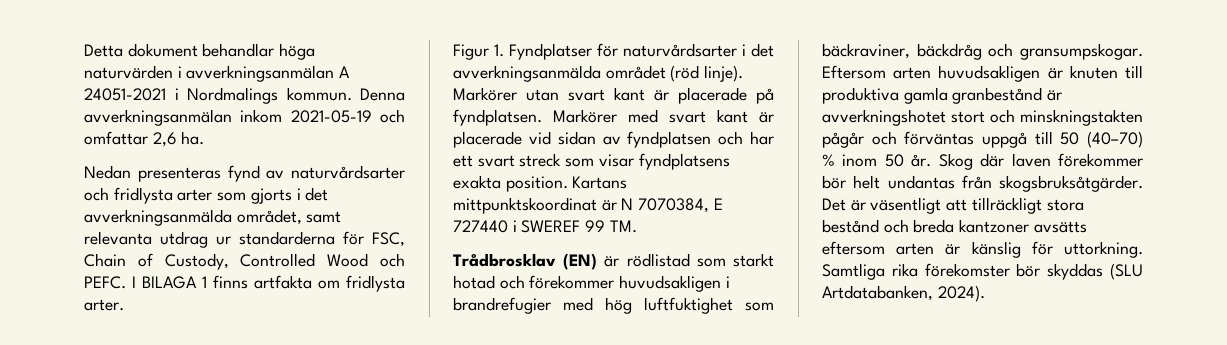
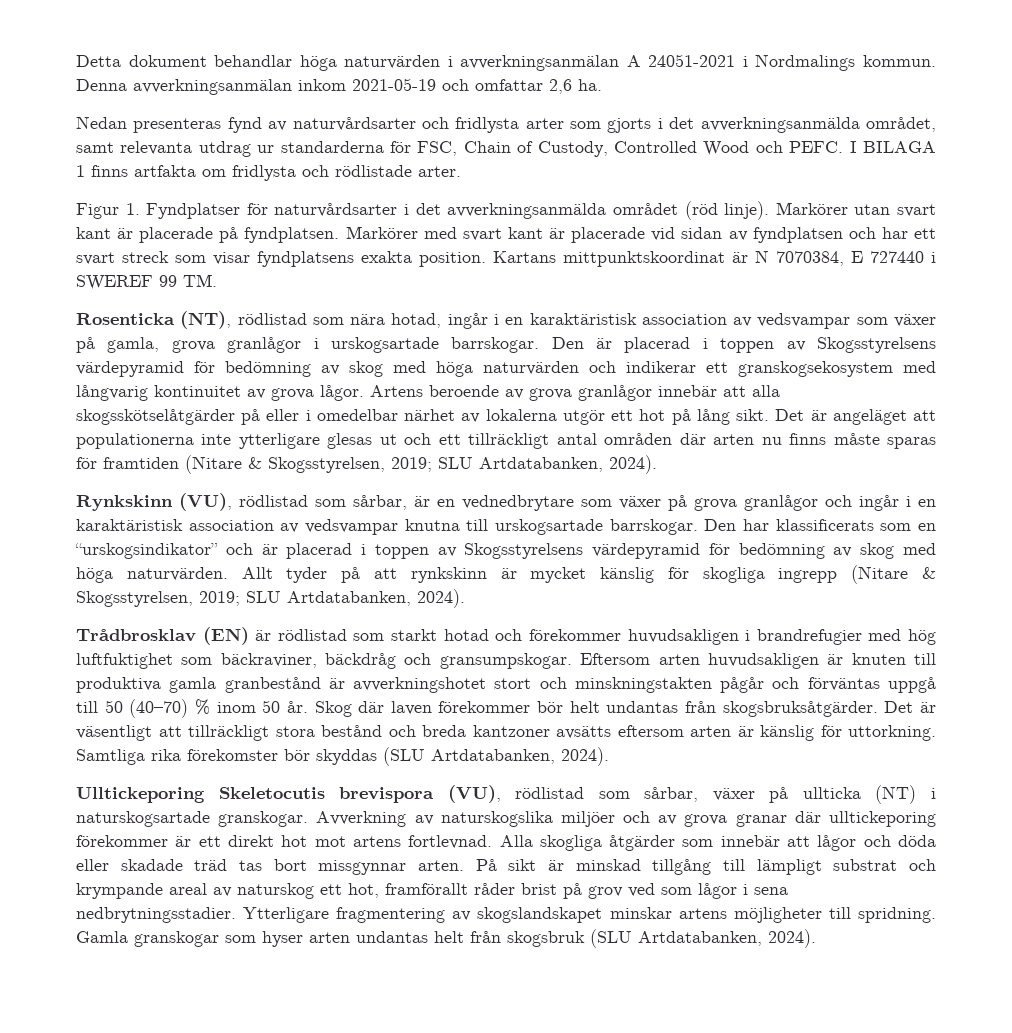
(405, 283) none -> [302,165,412,177] och rödlistade
(637, 226) none -> [76,311,937,329] [76,337,936,353] [76,361,936,377] [76,385,780,401] [76,409,937,425] [76,433,936,449] [76,455,657,474] [76,493,936,511] [76,519,936,535] [75,543,936,559] [76,565,937,584] [76,589,465,608] // Rosenticka (NT), rödlistad som nära hotad, ingår i en karaktäristisk association av vedsvampar som växer på gamla, grova granlågor i urskogsartade barrskogar. Den är placerad i toppen av Skogsstyrelsens värdepyramid för bedömning av skog med höga naturvärden och indikerar ett granskogsekosystem med långvarig kontinuitet av grova lågor. Artens beroende av grova granlågor innebär att alla skogsskötselåtgärder på eller i omedelbar närhet av lokalerna utgör ett hot på lång sikt. Det är angeläget att populationerna inte ytterligare glesas ut och ett tillräckligt antal områden där arten nu finns måste sparas för framtiden (Nitare & Skogsstyrelsen, 2019; SLU Artdatabanken, 2024). // Rynkskinn (VU), rödlistad som sårbar, är en vednedbrytare som växer på grova granlågor och ingår i en karaktäristisk association av vedsvampar knutna till urskogsartade barrskogar. Den har klassificerats som en “urskogsindikator” och är placerad i toppen av Skogsstyrelsens värdepyramid för bedömning av skog med höga naturvärden. Allt tyder på att rynkskinn är mycket känslig för skogliga ingrepp (Nitare & Skogsstyrelsen, 2019; SLU Artdatabanken, 2024).
(985, 293) none -> [76,785,936,804] [76,811,936,827] [76,835,936,851] [76,859,936,875] [76,883,788,899] [76,907,936,923] [76,929,816,948] // Ulltickeporing Skeletocutis brevispora (VU), rödlistad som sårbar, växer på ullticka (NT) i naturskogsartade granskogar. Avverkning av naturskogslika miljöer och av grova granar där ulltickeporing förekommer är ett direkt hot mot artens fortlevnad. Alla skogliga åtgärder som innebär att lågor och döda eller skadade träd tas bort missgynnar arten. På sikt är minskad tillgång till lämpligt substrat och krympande areal av naturskog ett hot, framförallt råder brist på grov ved som lågor i sena nedbrytningsstadier. Ytterligare fragmentering av skogslandskapet minskar artens möjligheter till spridning. Gamla granskogar som hyser arten undantas helt från skogsbruk (SLU Artdatabanken, 2024).

